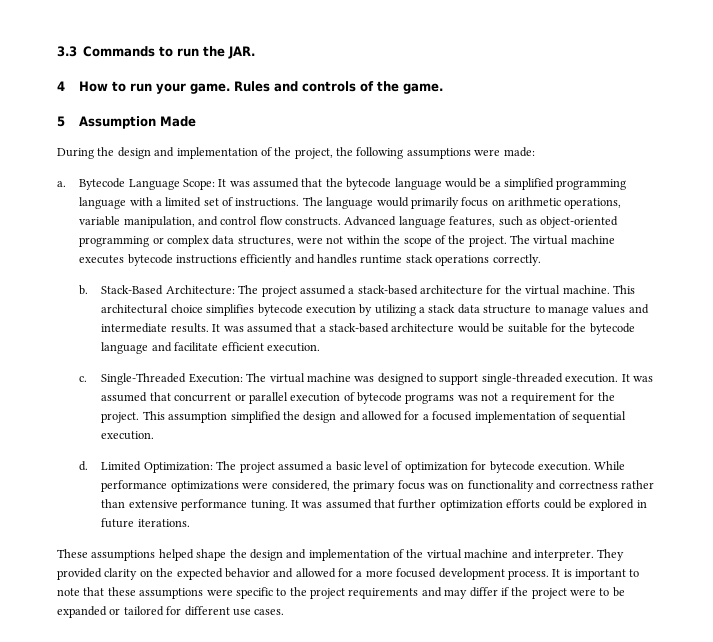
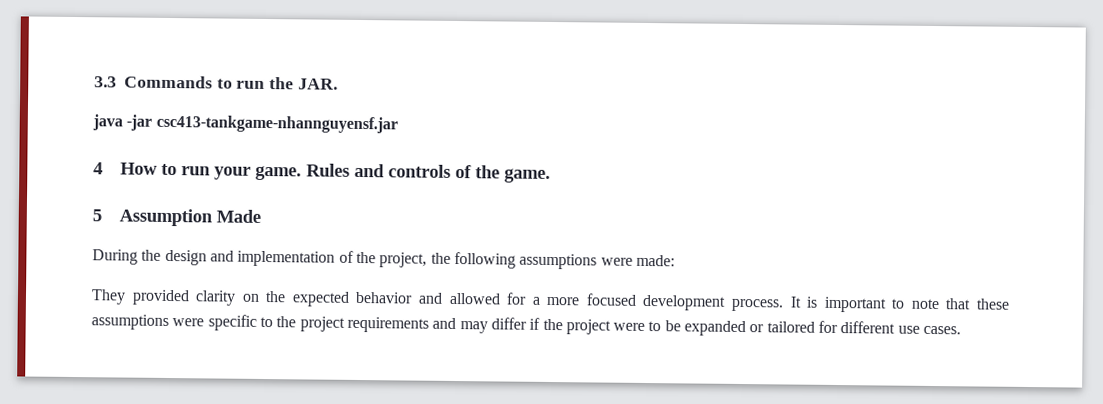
(256, 52) none -> [92,114,398,134] // java -jar csc413-tankgame-nhannguyensf.jar
[57,178,627,190] [79,197,622,209] [79,216,619,228] [79,235,615,247] [79,254,541,266] [79,285,635,297] [101,304,649,316] [101,323,635,335] [101,342,320,354] [79,373,653,385] [101,392,615,404] [101,411,627,423] [101,431,155,440] [79,461,626,473] [101,480,654,492] [101,499,647,511] [101,518,190,528] [57,549,594,561] a. Bytecode Language Scope: It was assumed that the bytecode language would be a simplified programming language with a limited set of instructions. The language would primarily focus on arithmetic operations, variable manipulation, and control flow constructs. Advanced language features, such as object-oriented programming or complex data structures, were not within the scope of the project. The virtual machine executes bytecode instructions efficiently and handles runtime stack operations correctly. // b. Stack-Based Architecture: The project assumed a stack-based architecture for the virtual machine. This architectural choice simplifies bytecode execution by utilizing a stack data structure to manage values and intermediate results. It was assumed that a stack-based architecture would be suitable for the bytecode language and facilitate efficient execution. // c. Single-Threaded Execution: The virtual machine was designed to support single-threaded execution. It was assumed that concurrent or parallel execution of bytecode programs was not a requirement for the project. This assumption simplified the design and allowed for a focused implementation of sequential execution. // d. Limited Optimization: The project assumed a basic level of optimization for bytecode execution. While performance optimizations were considered, the primary focus was on functionality and correctness rather than extensive performance tuning. It was assumed that further optimization efforts could be explored in future iterations. // These assumptions helped shape the design and implementation of the virtual machine and interpreter. -> (675, 260) none

